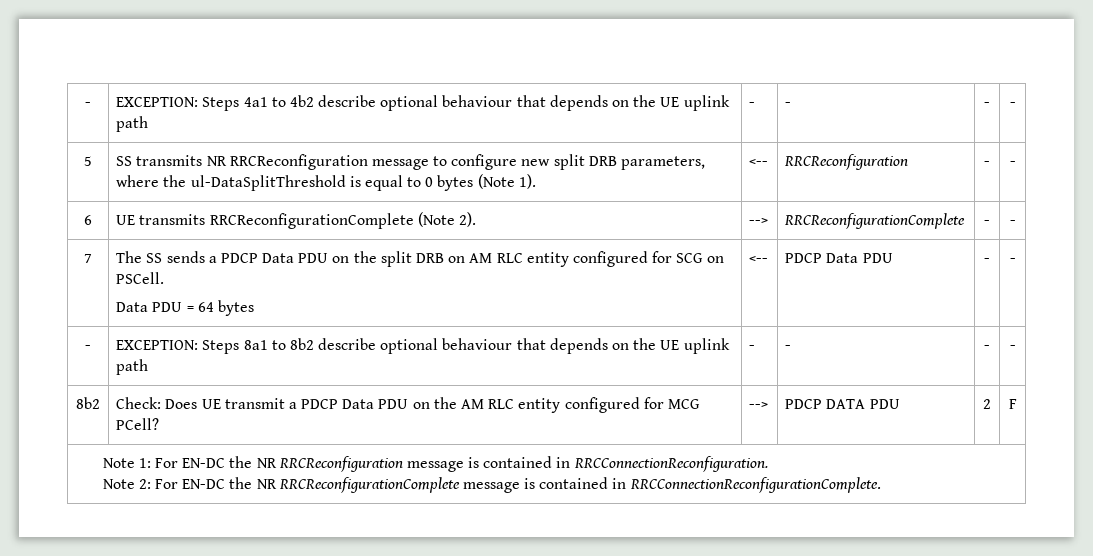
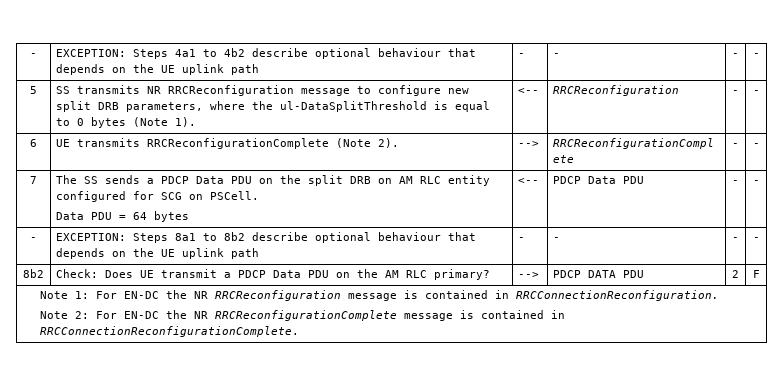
[518,397,700,413] [116,418,160,430] entity configured for MCG PCell? -> [434,269,491,280] primary?

